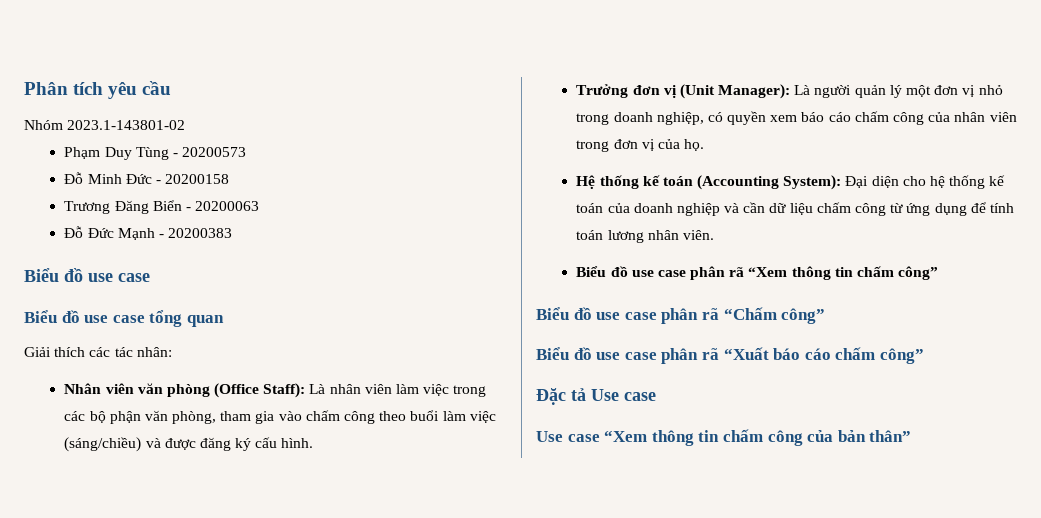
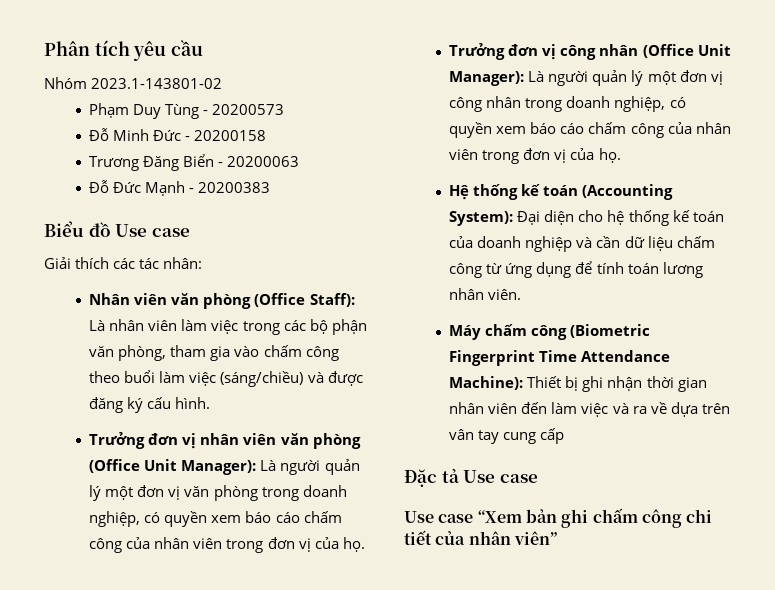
[88,273,150,282] [24,310,224,327] use case // Biểu đồ use case tổng quan -> [115,224,190,237] Use case
[679,84,1003,99] (Unit Manager): Là người quản lý một đơn vị nhỏ -> [200,433,361,449] [89,459,360,475] [89,485,347,501] [89,511,342,527] [89,537,365,553] [449,43,731,60] [449,70,723,86] [449,96,522,112] nhân viên văn phòng (Office Unit Manager): Là người quản lý một đơn vị văn phòng trong doanh nghiệp, có quyền xem báo cáo chấm công của nhân viên trong đơn vị của họ. // Trưởng đơn vị công nhân (Office Unit Manager): Là người quản lý một đơn vị công nhân
[576,266,939,280] [536,307,826,324] [536,347,924,364] Biểu đồ use case phân rã “Xem thông tin chấm công” // Biểu đồ use case phân rã “Chấm công” // Biểu đồ use case phân rã “Xuất báo cáo chấm công” -> [449,324,651,340] [449,350,671,366] [449,376,707,392] [449,402,730,417] [449,428,565,444] Máy chấm công (Biometric Fingerprint Time Attendance Machine): Thiết bị ghi nhận thời gian nhân viên đến làm việc và ra về dựa trên vân tay cung cấp
[651,429,912,446] thông tin chấm công của bản thân” -> [525,508,713,528] [404,530,557,545] bản ghi chấm công chi tiết của nhân viên”

